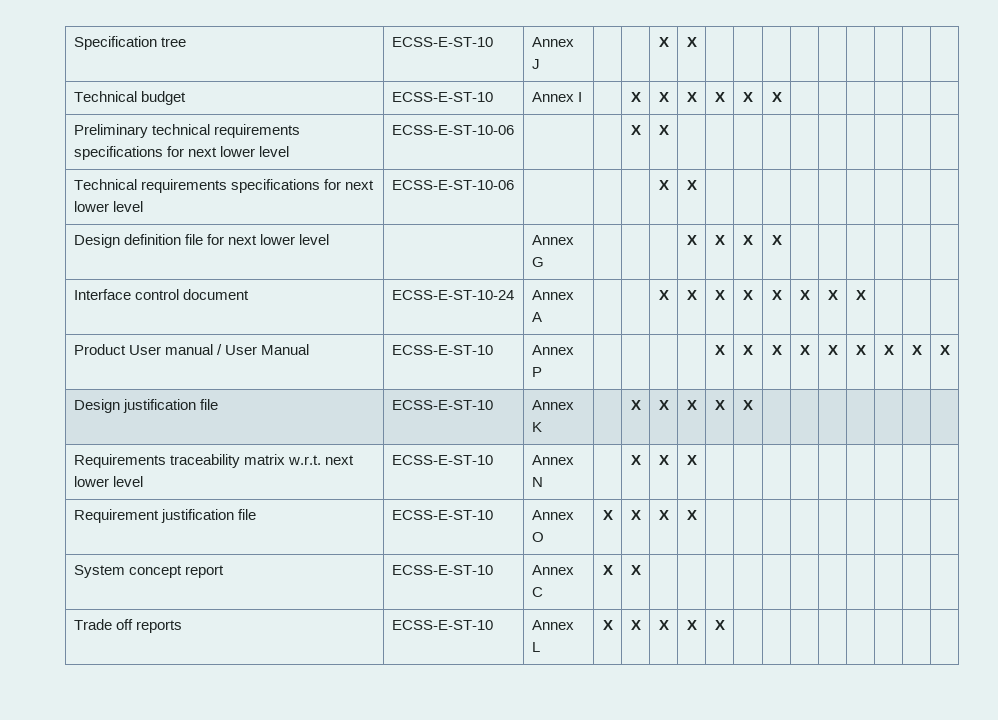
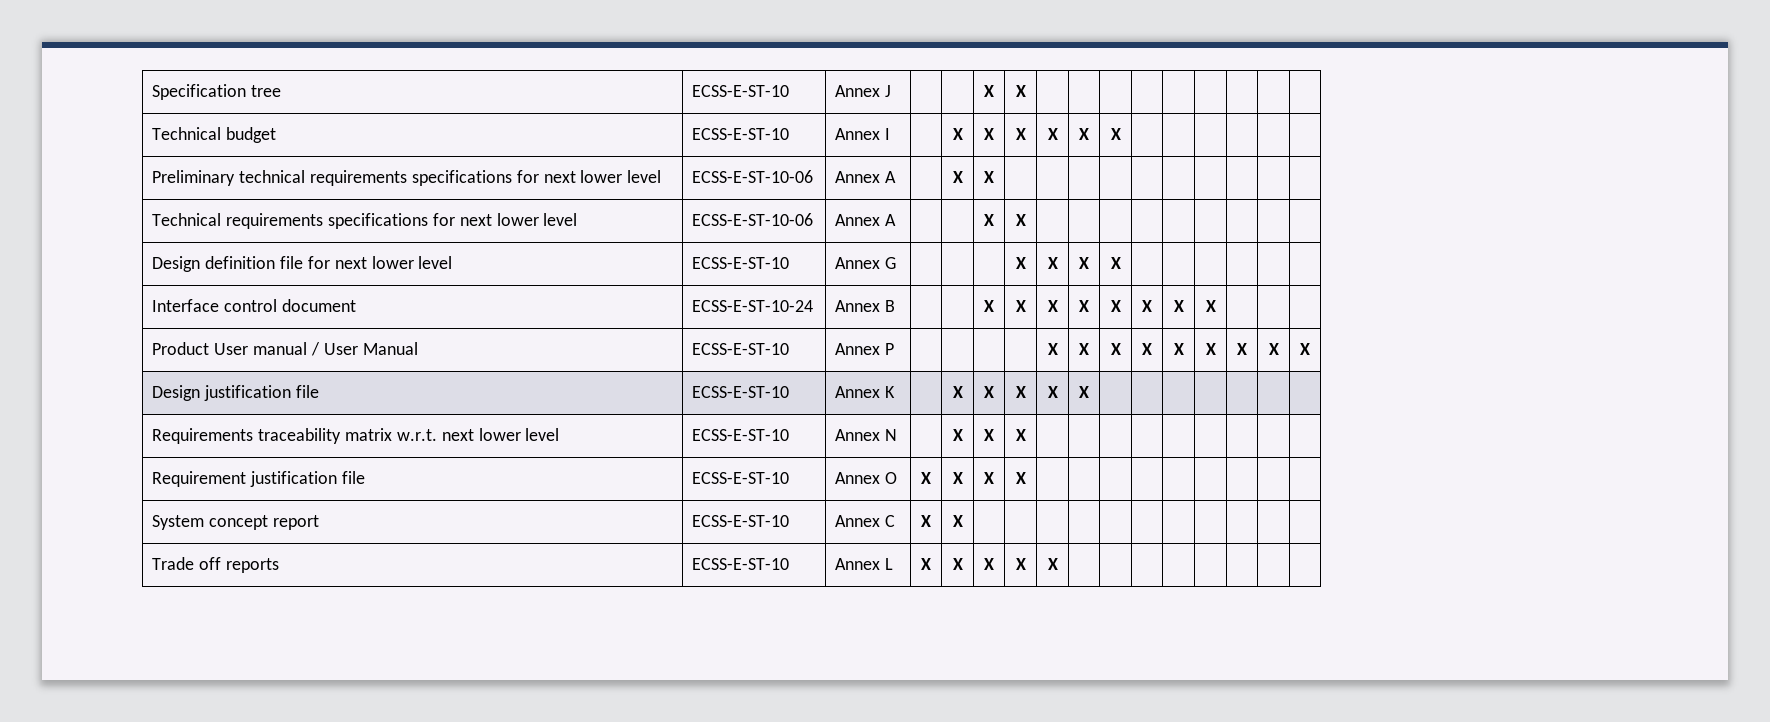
(514, 130) none -> [835,171,897,183] Annex A
(514, 185) none -> [835,214,897,226] Annex A
(329, 239) none -> [692,257,790,269] ECSS-E-ST-10
[531,312,542,322] A -> [885,300,896,312] B

